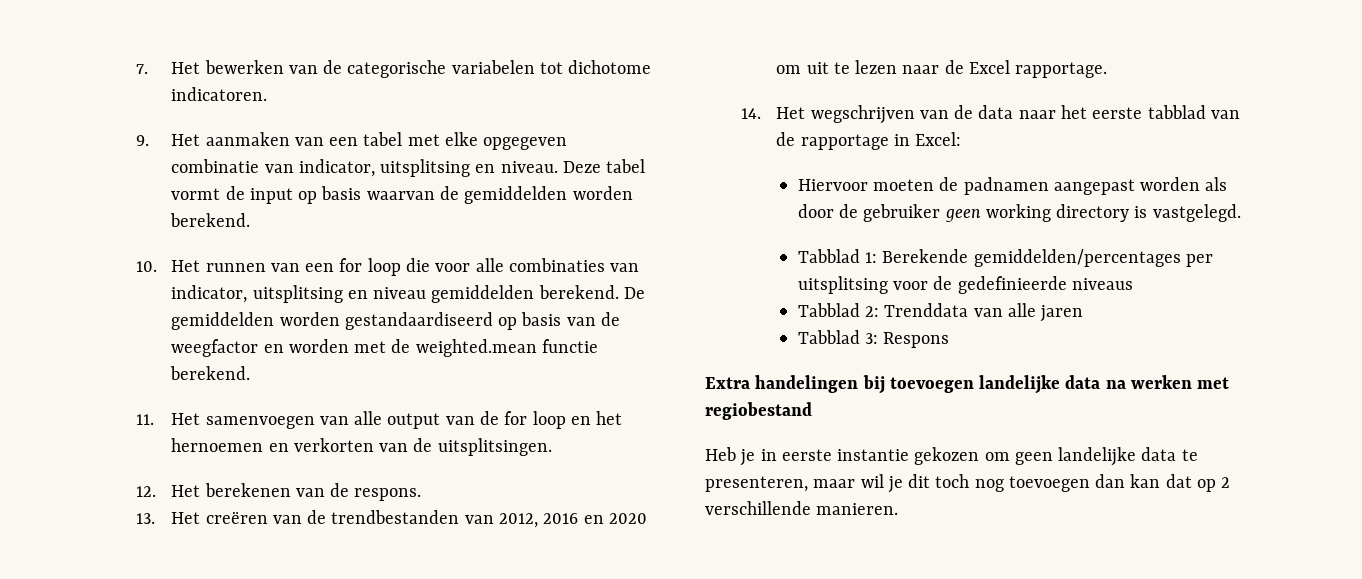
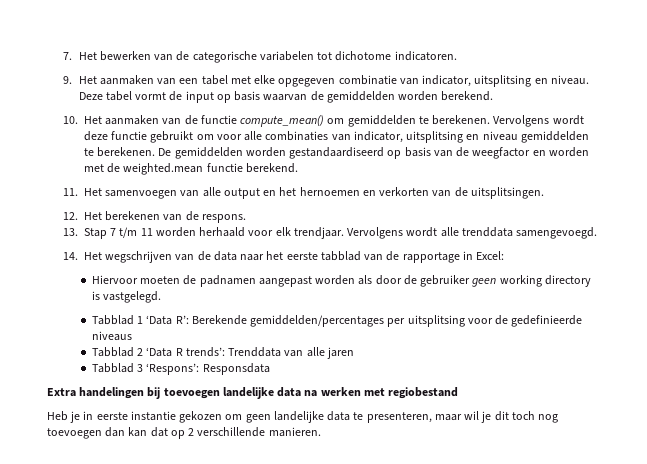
[205,258,430,276] runnen van een for loop die -> [105,115,584,127] [83,131,214,143] aanmaken van de functie compute_mean() om gemiddelden te berekenen. Vervolgens wordt deze functie gebruikt om
[538,285,619,299] berekend. -> [83,147,156,157] te berekenen.
[445,411,566,429] van de for loop -> (260, 193) none
[171,510,647,528] [776,60,1108,78] Het creëren van de trendbestanden van 2012, 2016 en 2020 om uit te lezen naar de Excel rapportage. -> [83,227,597,239] Stap 7 t/m 11 worden herhaald voor elk trendjaar. Vervolgens wordt alle trenddata samengevoegd.
[865,252,878,263] 1: -> [137,315,189,325] 1 ‘Data R’:
[865,306,880,317] 2: -> [137,347,225,357] 2 ‘Data R trends’:
[865,332,950,348] 3: Respons -> [137,363,270,375] 3 ‘Respons’: Responsdata

